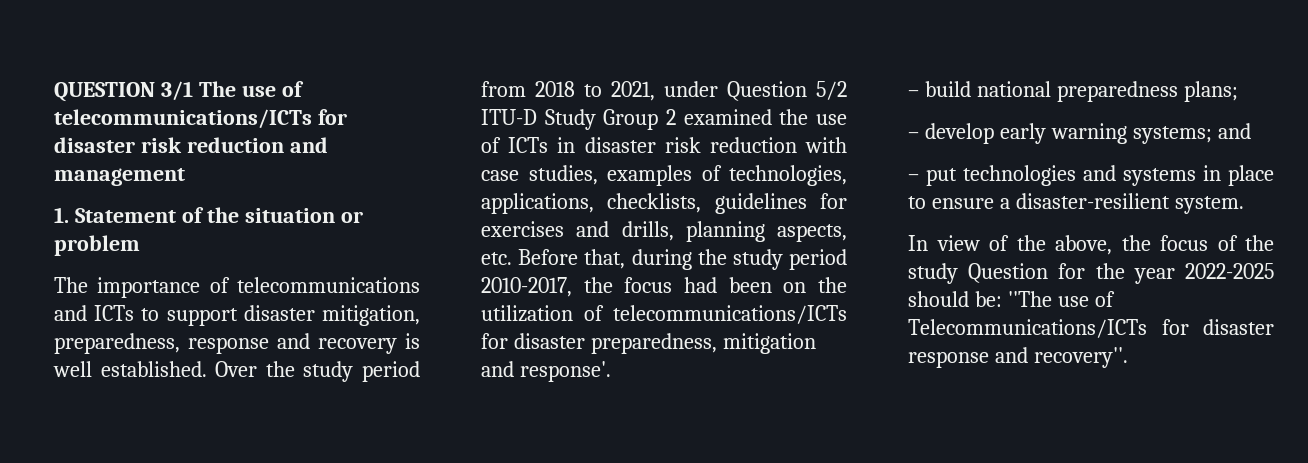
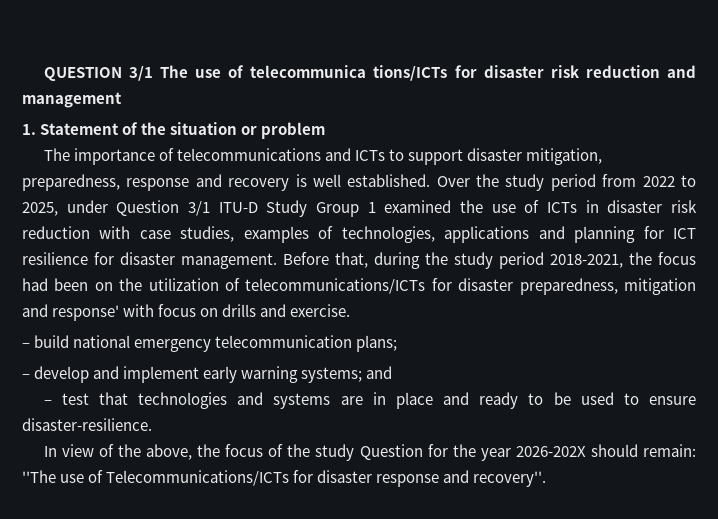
[54,109,312,129] telecommunications/ICTs -> [250,65,448,81] telecommunica tions/ICTs
[535,81,655,101] 2018 to 2021, -> [642,175,696,187] [22,202,58,216] 2022 to 2025,
[816,81,847,100] 5/2 -> [188,201,210,216] 3/1
[666,109,676,125] 2 -> [367,202,376,213] 1
[481,193,847,214] [481,221,847,242] [481,252,512,265] applications, checklists, guidelines for exercises and drills, planning aspects, etc. -> [444,226,697,243] [22,252,277,269] applications and planning for ICT resilience for disaster management.
[481,277,572,297] 2010-2017, -> [550,254,623,268] 2018-2021,
[519,361,611,382] response'. -> [52,304,351,321] response' with focus on drills and exercise.
[1056,81,1178,102] preparedness -> [134,335,353,352] emergency telecommunication
(994, 133) none -> [93,366,200,383] and implement
[926,168,957,186] put -> [61,392,129,405] test that
(1196, 177) none -> [340,396,363,405] are
[908,193,1244,214] to ensure a disaster-resilient system. -> [443,392,696,409] [22,418,152,431] and ready to be used to ensure disaster-resilience.
[1185,263,1274,279] [908,291,1002,307] 2022-2025 should be: -> [515,444,696,457] 2026-202X should remain:

